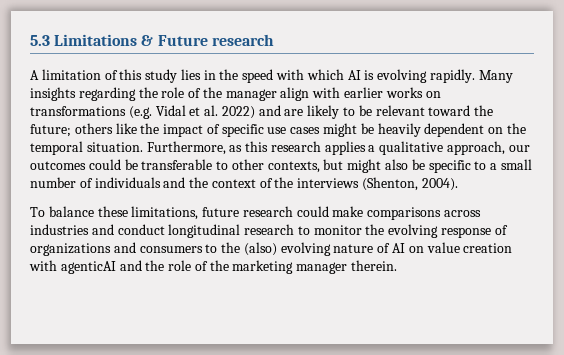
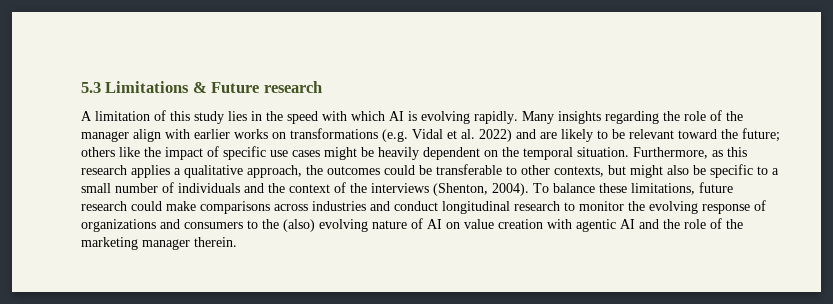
[508,145,530,152] our -> [306,165,323,175] the
(458, 184) // -> (529, 189) none
[60,261,116,274] agenticAI -> [576,219,635,232] agentic AI

